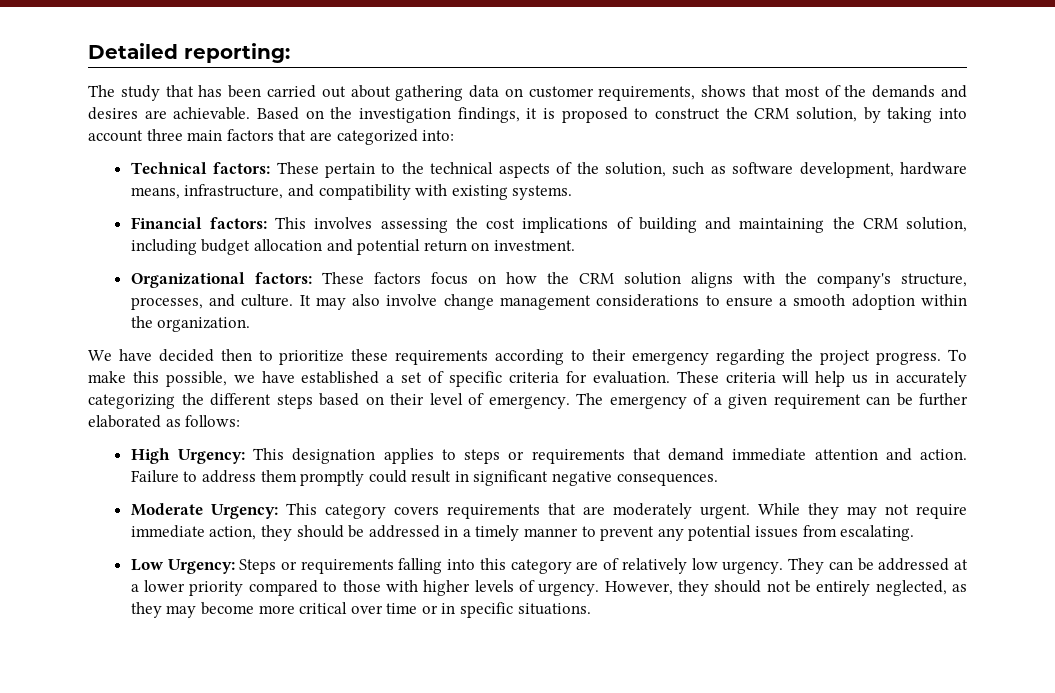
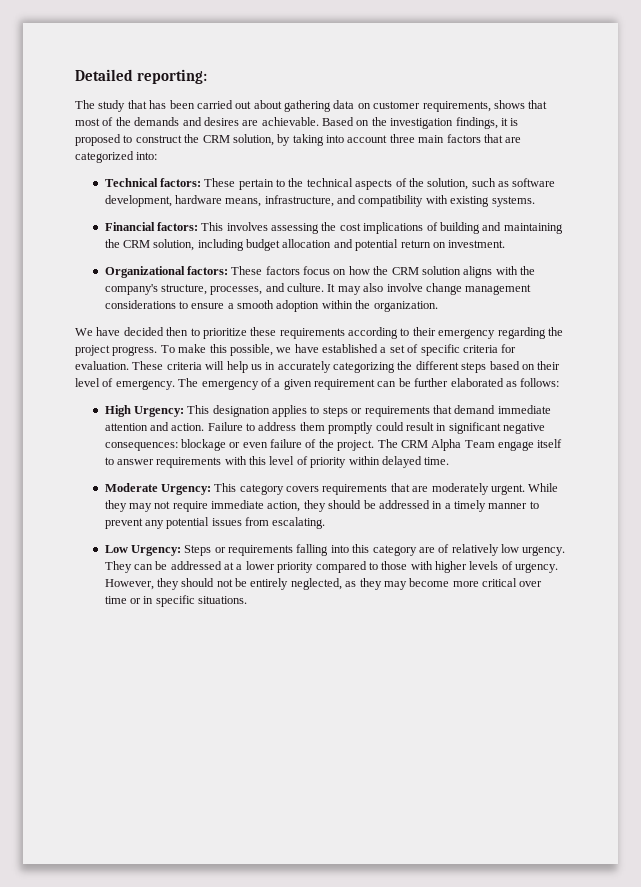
[616,473,718,486] consequences. -> [104,439,563,451] [104,456,450,468] consequences: blockage or even failure of the project. The CRM Alpha Team engage itself to answer requirements with this level of priority within delayed time.

